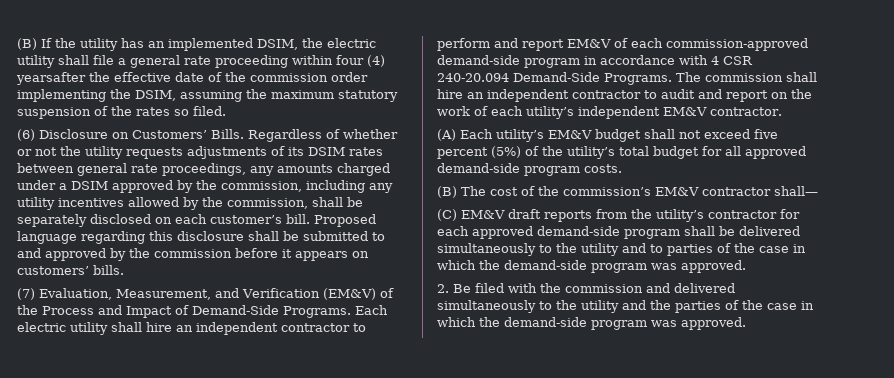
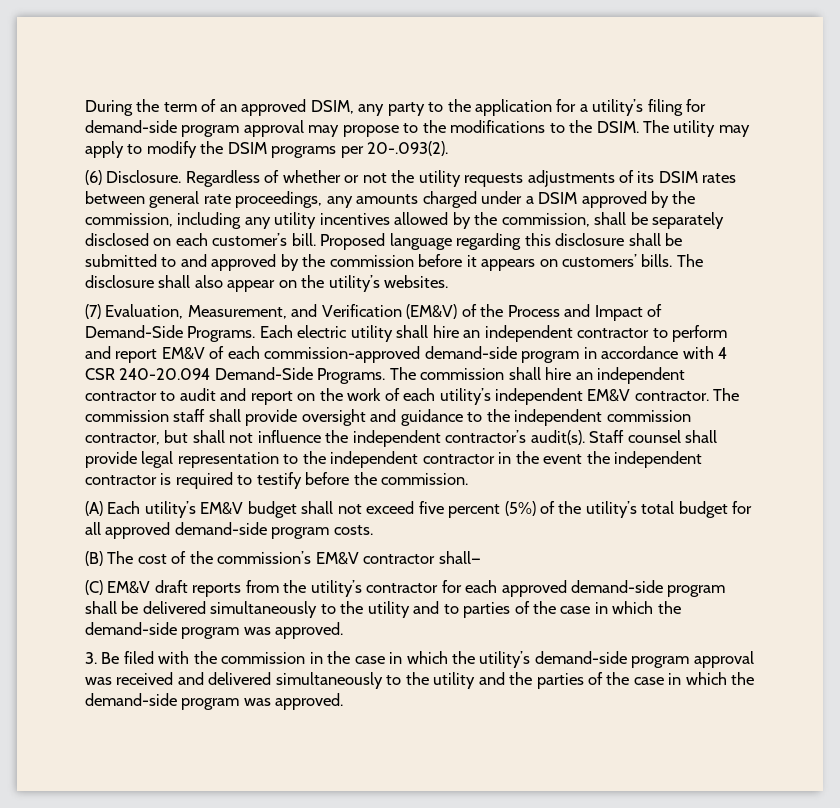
[17,38,376,51] [17,55,385,68] [16,72,368,85] [17,89,398,102] [17,106,226,119] [17,129,244,141] (B) If the utility has an implemented DSIM, the electric utility shall file a general rate proceeding within four (4) yearsafter the effective date of the commission order implementing the DSIM, assuming the maximum statutory suspension of the rates so filed. // (6) Disclosure on Customers’ Bills. -> [85,99,707,116] [85,120,750,137] [85,141,449,158] [85,170,182,185] During the term of an approved DSIM, any party to the application for a utility’s filing for demand-side program approval may propose to the modifications to the DSIM. The utility may apply to modify the DSIM programs per 20-.093(2). // (6) Disclosure.
(124, 270) none -> [676,254,703,267] [85,275,449,292] The disclosure shall also appear on the utility’s websites.
(782, 111) none -> [713,388,740,401] [85,409,691,426] [85,430,717,447] [85,451,703,468] [85,472,469,489] The commission staff shall provide oversight and guidance to the independent commission contractor, but shall not influence the independent contractor’s audit(s). Staff counsel shall provide legal representation to the independent contractor in the event the independent contractor is required to testify before the commission.
[437,284,449,293] 2. -> [85,652,97,664] 3.
(643, 288) none -> [309,651,754,668] [85,672,174,685] in the case in which the utility’s demand-side program approval was received

